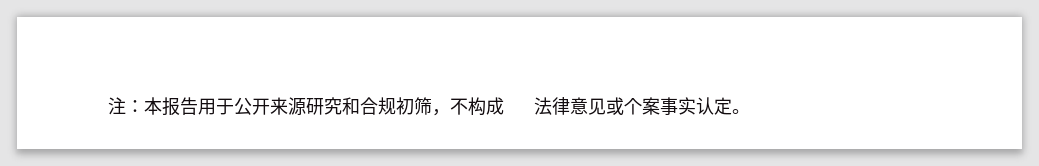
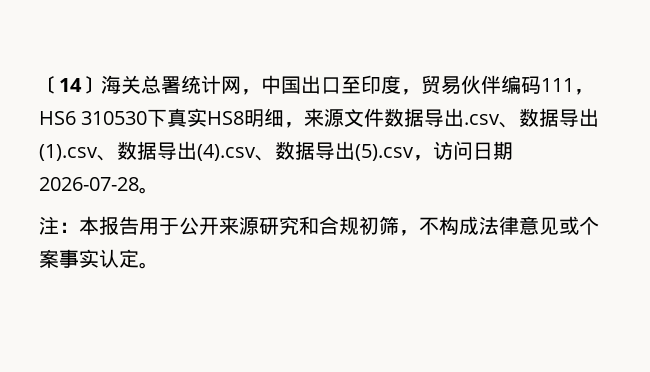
(108, 106) none -> [39,75,594,95] [39,108,600,128] [39,141,513,161] [39,177,159,194] 〔14〕海关总署统计网，中国出口至印度，贸易伙伴编码111，HS6 310530下真实HS8明细，来源文件数据导出.csv、数据导出(1).csv、数据导出(4).csv、数据导出(5).csv，访问日期2026-07-28。 //

